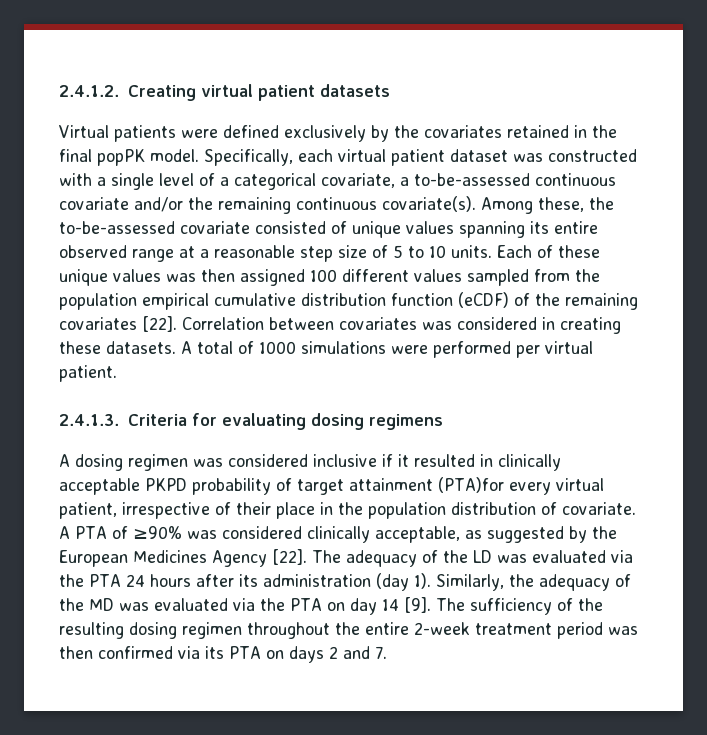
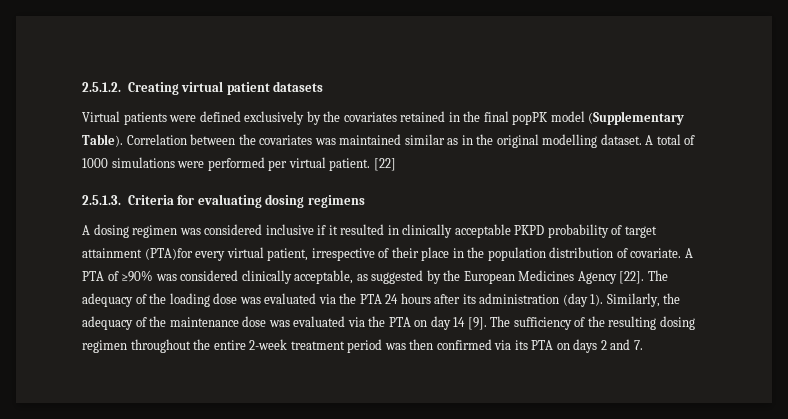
[59,85,119,97] 2.4.1.2. -> [82,82,121,92] 2.5.1.2.
[150,149,637,166] [59,173,616,190] [59,196,614,214] [59,221,598,238] [59,245,600,262] [59,269,600,286] [59,292,638,310] [59,316,177,332] model. Specifically, each virtual patient dataset was constructed with a single level of a categorical covariate, a to-be-assessed continuous covariate and/or the remaining continuous covariate(s). Among these, the to-be-assessed covariate consisted of unique values spanning its entire observed range at a reasonable step size of 5 to 10 units. Each of these unique values was then assigned 100 different values sampled from the population empirical cumulative distribution function (eCDF) of the remaining covariates [22]. -> [550,111,685,125] [82,134,123,147] model (Supplementary Table).
(334, 323) none -> [238,134,256,145] the
[457,317,621,334] [59,341,176,354] considered in creating these datasets. -> [339,134,642,148] maintained similar as in the original modelling dataset.
[59,414,119,426] // 2.4.1.3. -> [373,158,396,171] [82,195,121,205] [22] // 2.5.1.3.
[473,550,492,563] LD -> [169,293,238,307] loading dose
[89,598,114,611] MD -> [169,316,267,327] maintenance dose

